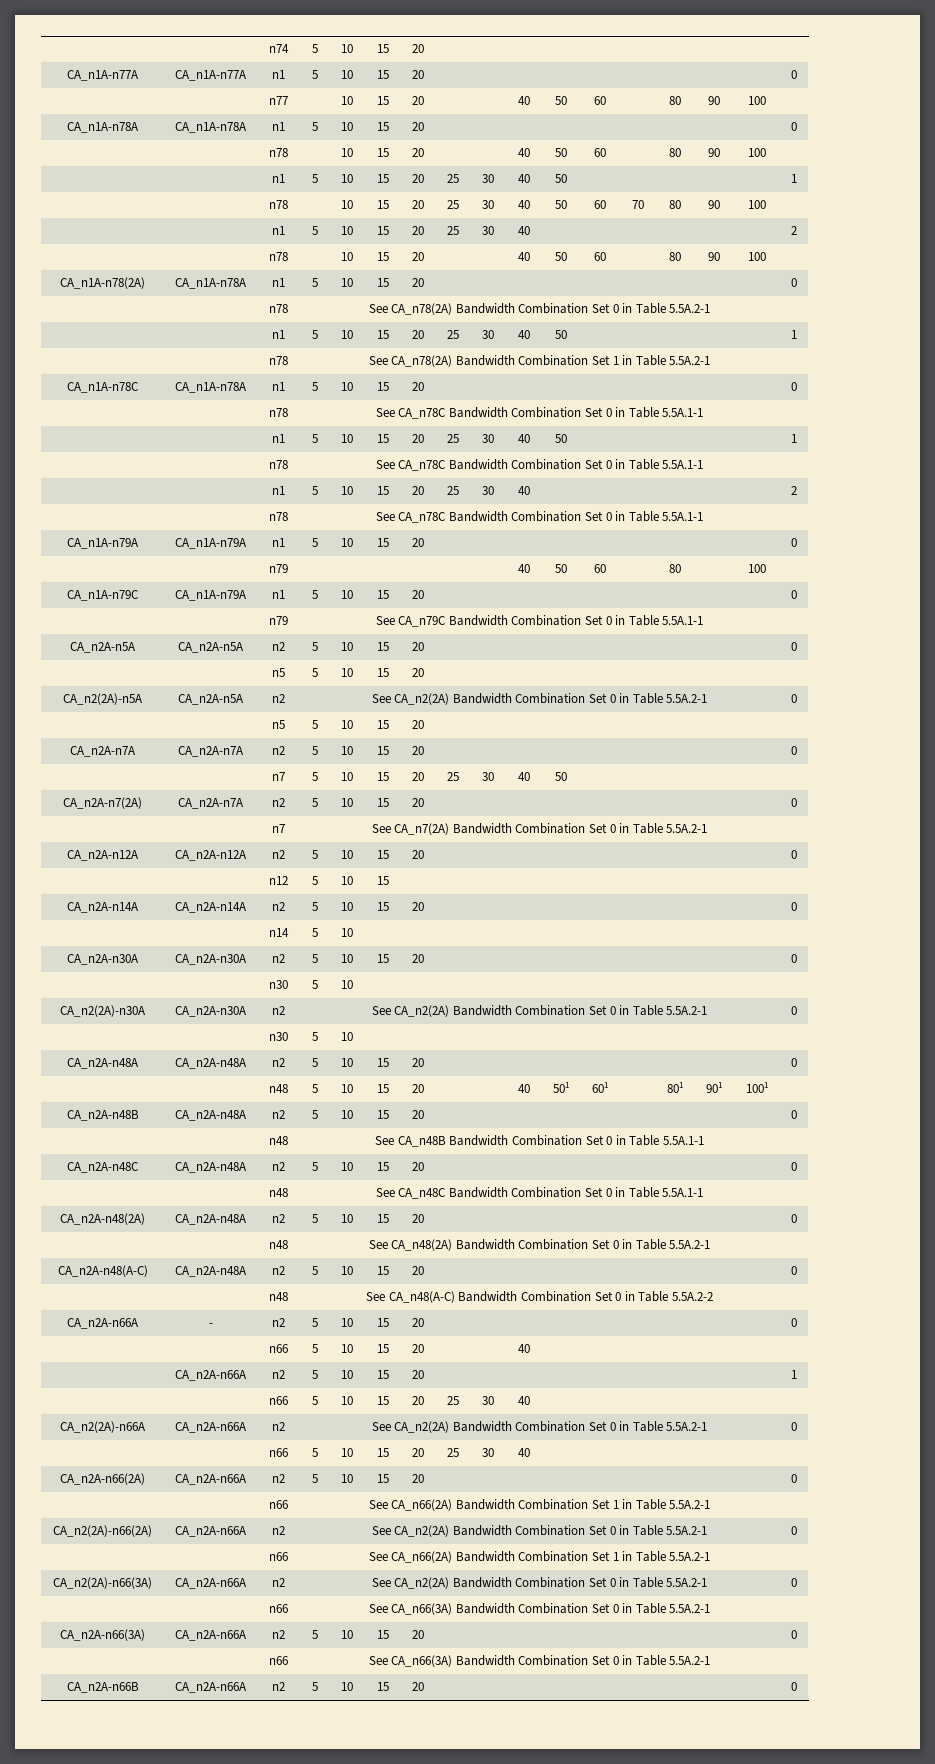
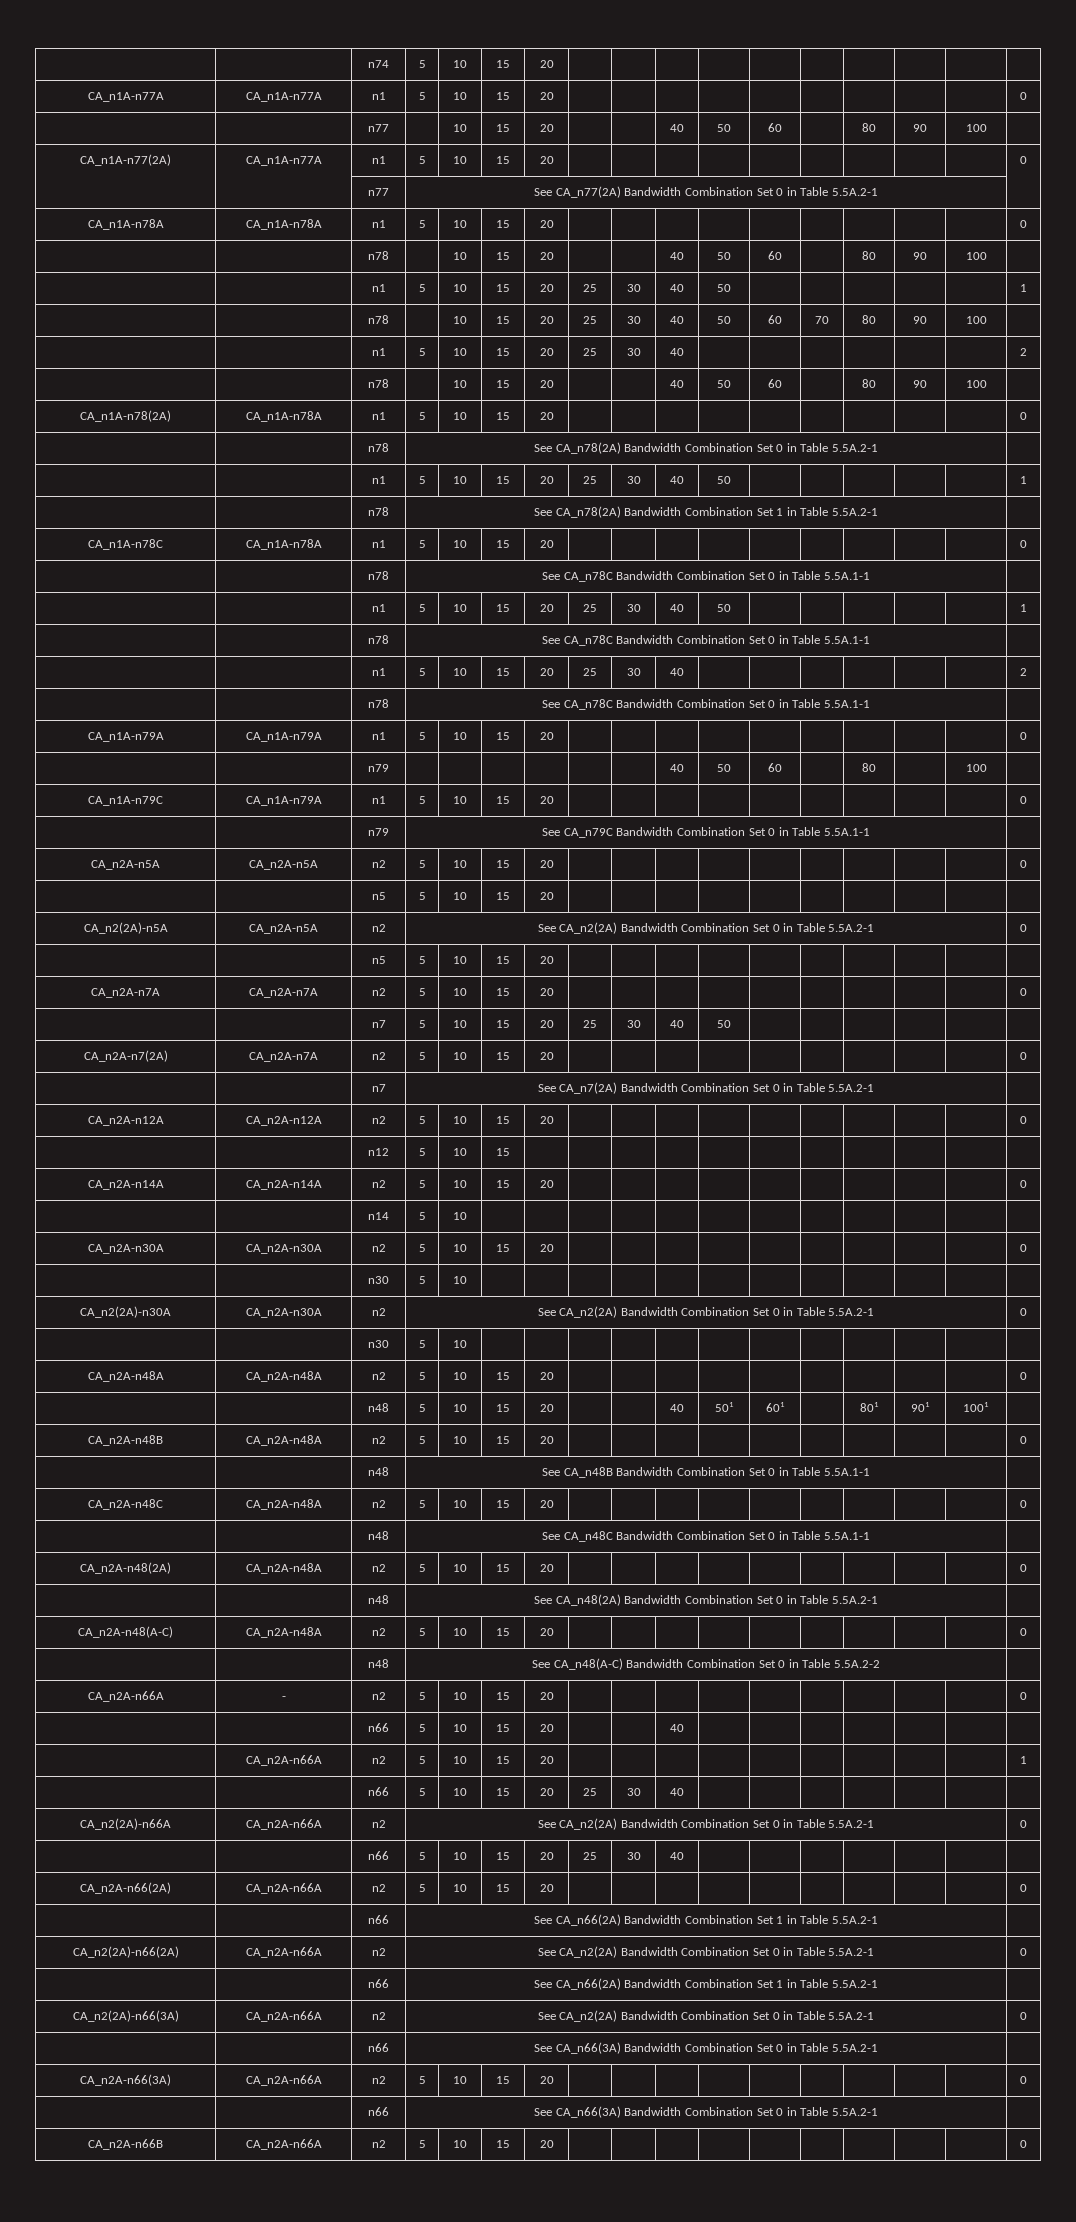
(766, 100) none -> [80,154,171,166] [245,156,322,166] [371,156,386,164] [418,156,426,164] [453,156,467,164] [496,156,510,164] [539,156,554,164] [1020,156,1027,164] [368,188,389,196] [534,186,878,198] // CA_n1A-n77(2A) | CA_n1A-n77A | n1 | 5 | 10 | 15 | 20 | | | | | | | | | | 0 // | | n77 | See CA_n77(2A) Bandwidth Combination Set 0 in Table 5.5A.2-1 |

